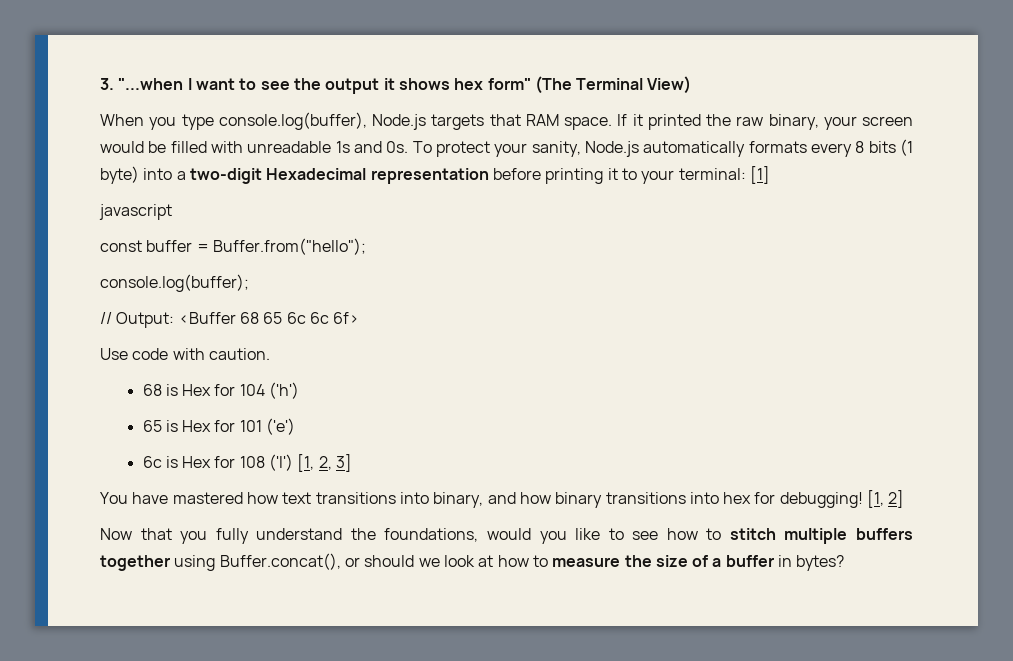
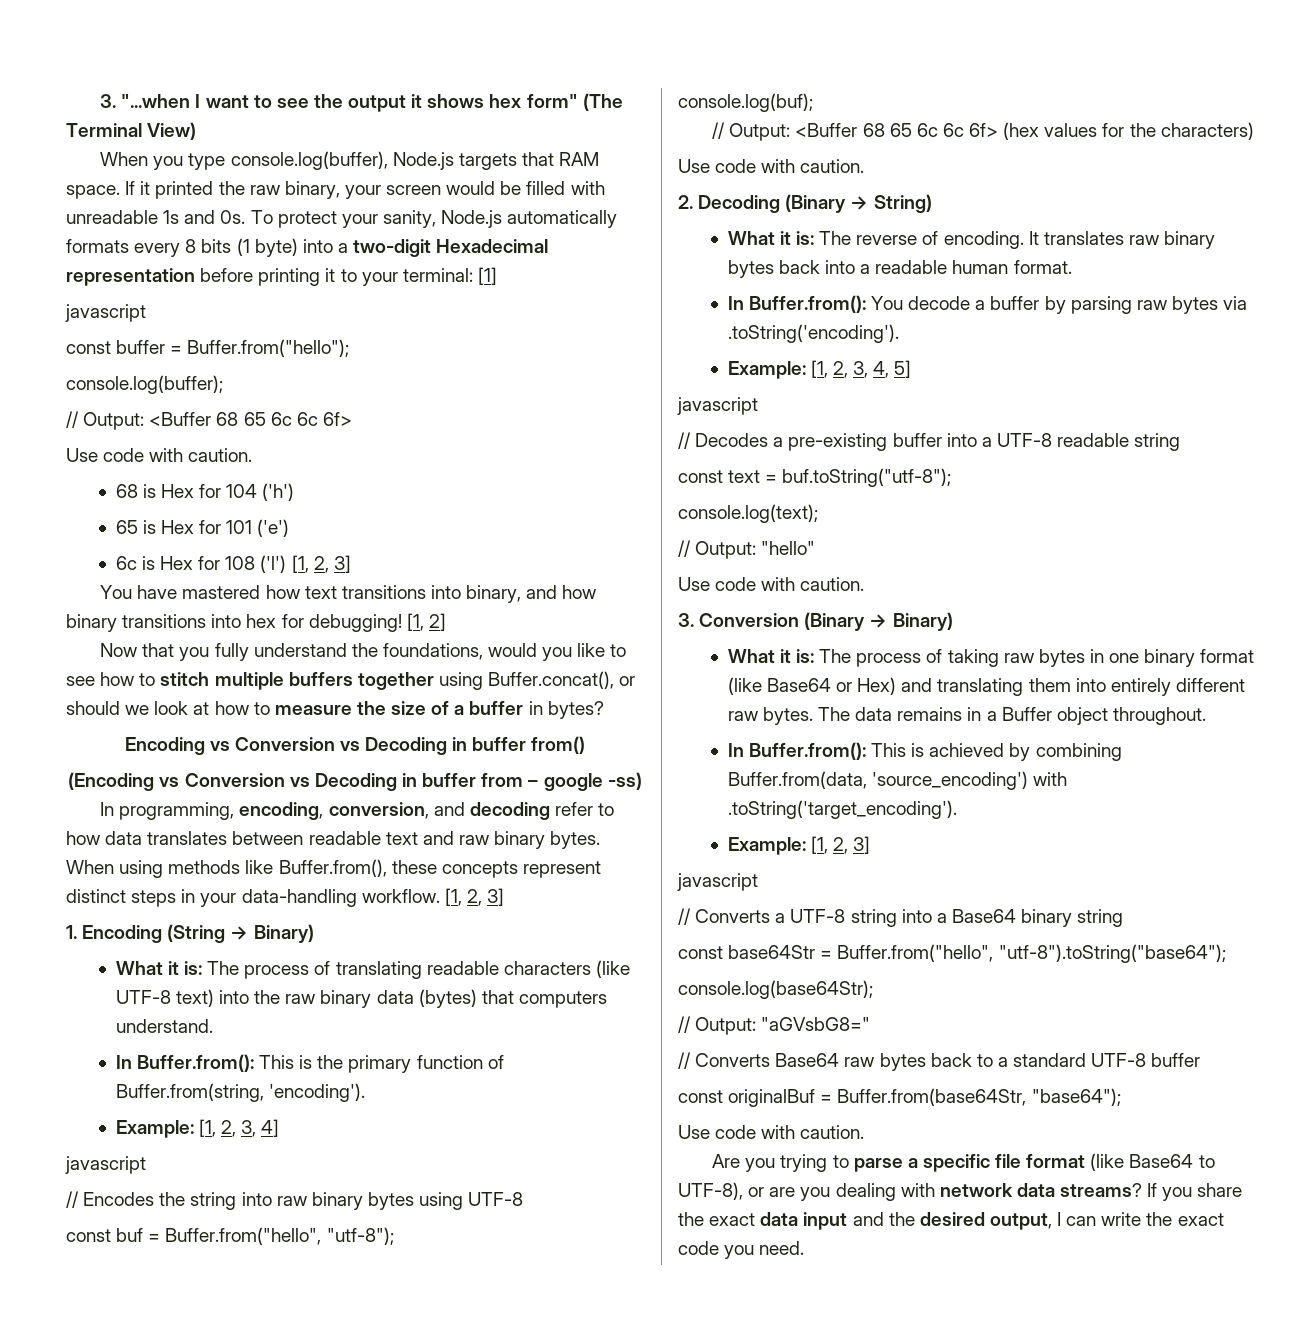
(845, 563) none -> [124,736,586,755] [68,772,642,791] [100,802,615,820] [66,831,601,849] [66,859,601,878] [66,888,505,907] [66,924,314,943] [115,960,630,979] [115,989,607,1008] [115,1019,213,1033] [115,1054,504,1073] [115,1083,365,1102] [115,1119,280,1138] [65,1156,146,1174] [66,1191,524,1210] [66,1227,394,1245] [678,93,813,112] [712,122,1254,141] [678,159,865,173] [678,194,932,213] [727,231,1216,249] [727,260,1072,278] [727,295,1248,314] [727,324,899,343] [727,360,912,379] [677,397,758,415] [678,432,1181,451] [678,468,952,487] [678,504,818,523] [678,540,816,559] [678,577,865,591] [678,612,953,631] [727,649,1255,667] [727,677,1245,696] [727,707,1206,725] [727,742,1122,761] [727,771,1068,790] [727,800,957,819] [727,836,871,855] [677,873,758,891] [678,908,1124,927] [678,944,1226,963] [678,980,873,999] [678,1016,871,1035] [678,1052,1201,1071] [678,1088,1121,1107] [678,1125,865,1139] [712,1153,1215,1172] [678,1182,1243,1201] [678,1212,1224,1230] [678,1241,805,1259] // Encoding vs Conversion vs Decoding in buffer from() // (Encoding vs Conversion vs Decoding in buffer from – google -ss) // In programming, encoding, conversion, and decoding refer to how data translates between readable text and raw binary bytes. When using methods like Buffer.from(), these concepts represent distinct steps in your data-handling workflow. [1, 2, 3] // 1. Encoding (String → Binary) // What it is: The process of translating readable characters (like UTF-8 text) into the raw binary data (bytes) that computers understand. // In Buffer.from(): This is the primary function of Buffer.from(string, 'encoding'). // Example: [1, 2, 3, 4] // javascript // // Encodes the string into raw binary bytes using UTF-8 // const buf = Buffer.from("hello", "utf-8"); // console.log(buf); // // Output: <Buffer 68 65 6c 6c 6f> (hex values for the characters) // Use code with caution. // 2. Decoding (Binary → String) // What it is: The reverse of encoding. It translates raw binary bytes back into a readable human format. // In Buffer.from(): You decode a buffer by parsing raw bytes via .toString('encoding'). // Example: [1, 2, 3, 4, 5] // javascript // // Decodes a pre-existing buffer into a UTF-8 readable string // const text = buf.toString("utf-8"); // console.log(text); // // Output: "hello" // Use code with caution. // 3. Conversion (Binary → Binary) // What it is: The process of taking raw bytes in one binary format (like Base64 or Hex) and translating them into entirely different raw bytes. The data remains in a Buffer object throughout. // In Buffer.from(): This is achieved by combining Buffer.from(data, 'source_encoding') with .toString('target_encoding'). // Example: [1, 2, 3] // javascript // // Converts a UTF-8 string into a Base64 binary string // const base64Str = Buffer.from("hello", "utf-8").toString("base64"); // console.log(base64Str); // // Output: "aGVsbG8=" // // Converts Base64 raw bytes back to a standard UTF-8 buffer // const originalBuf = Buffer.from(base64Str, "base64"); // Use code with caution. // Are you trying to parse a specific file format (like Base64 to UTF-8), or are you dealing with network data streams? If you share the exact data input and the desired output, I can write the exact code you need.

